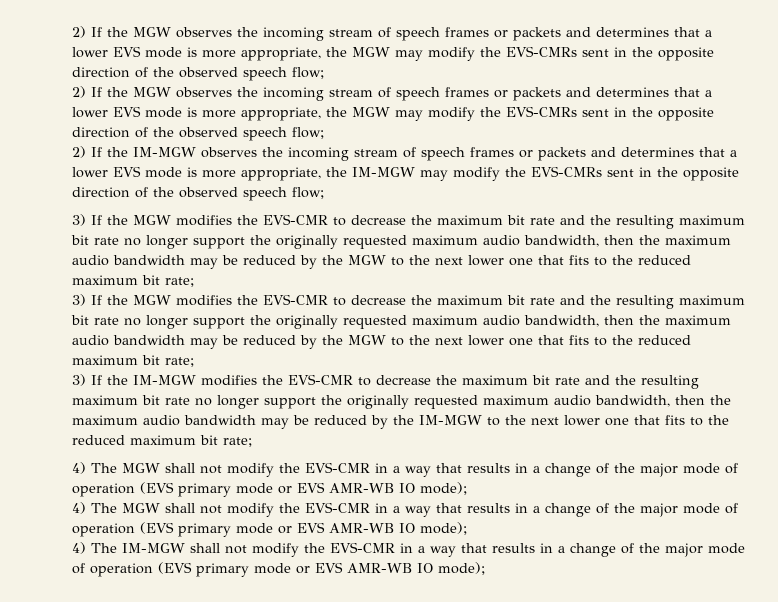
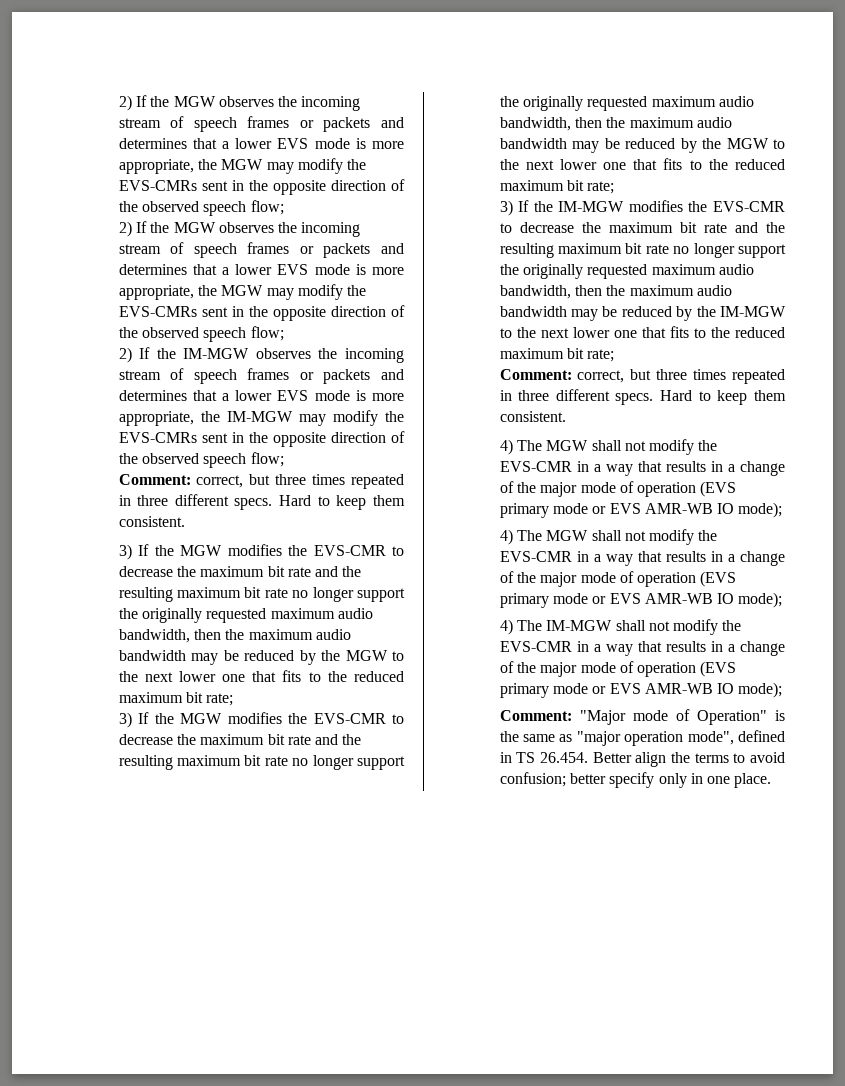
(324, 193) none -> [118,474,404,489] [118,494,406,510] [118,516,185,527] // Comment: correct, but three times repeated in three different specs. Hard to keep them consistent.
(252, 442) none -> [499,369,785,384] [499,389,786,405] [499,411,566,422] // Comment: correct, but three times repeated in three different specs. Hard to keep them consistent.
(485, 568) none -> [499,709,785,725] [499,730,785,746] [499,752,785,767] [499,772,772,788] // Comment: "Major mode of Operation" is the same as "major operation mode", defined in TS 26.454. Better align the terms to avoid confusion; better specify only in one place.

